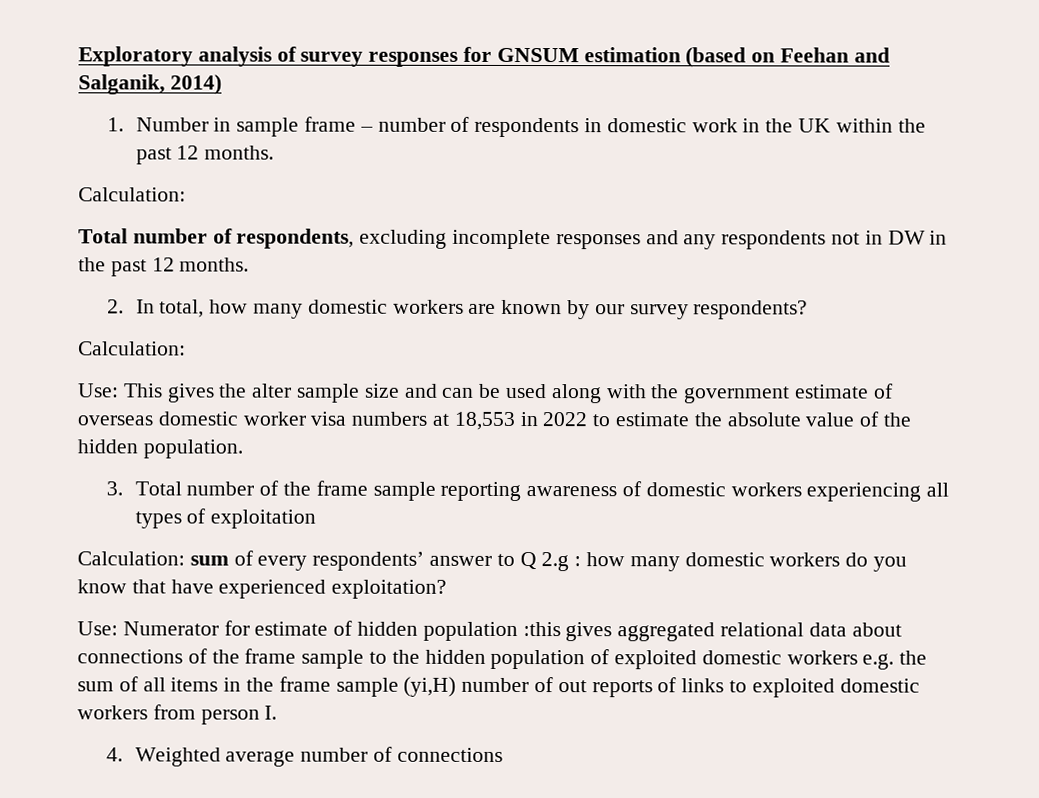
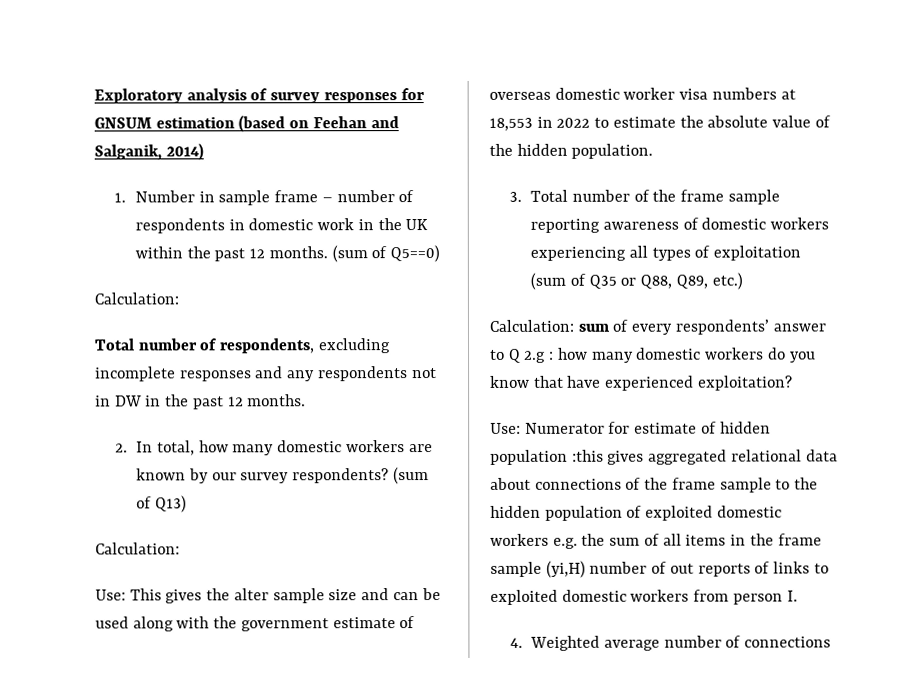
(275, 152) none -> [331,245,441,263] (sum of Q5==0)
(809, 310) none -> [392,467,429,485] [136,495,187,513] (sum of Q13)
(317, 519) none -> [530,272,743,290] (sum of Q35 or Q88, Q89, etc.)

